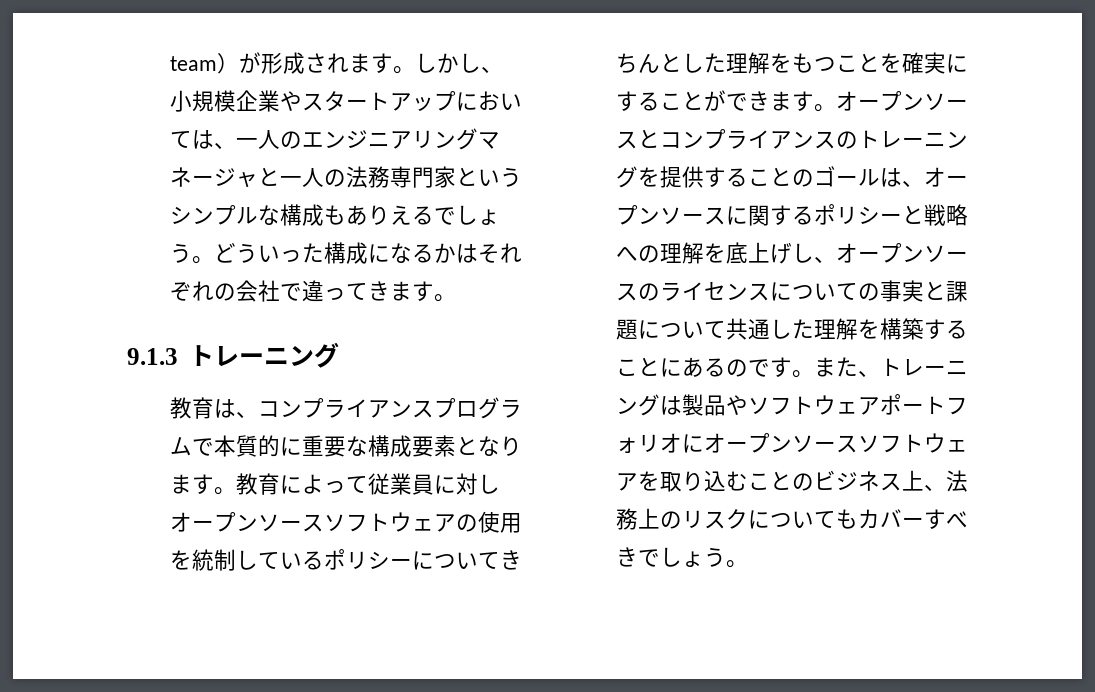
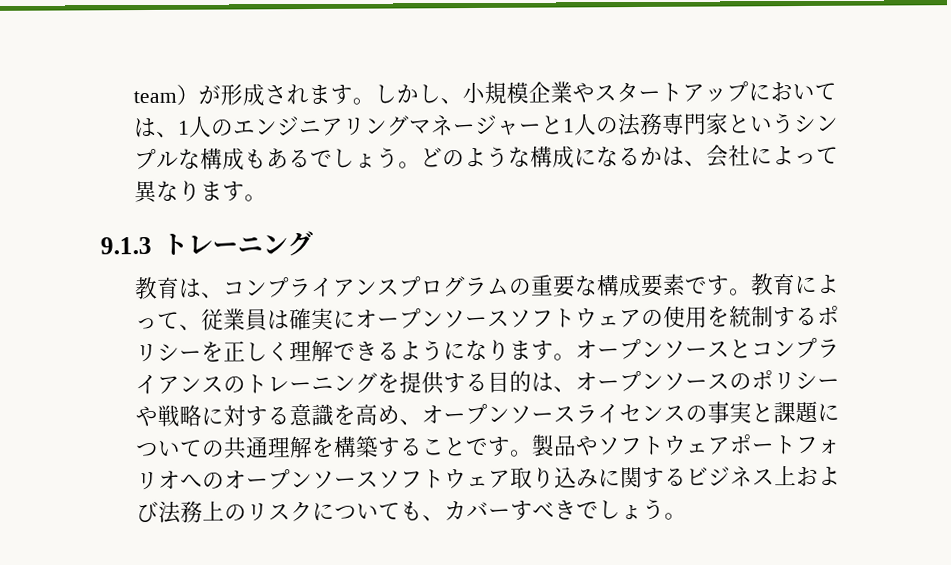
[235,138,258,147] 一 -> [178,120,191,135] 1
[257,167,302,186] と一 -> [519,115,576,135] ーと1
[367,205,412,225] りえ -> (290, 158) none
[235,243,324,263] ういった -> [442,146,532,168] のような
[477,243,522,263] [169,280,390,302] それぞれの会社で違ってき -> [684,144,840,168] [134,180,202,204] 、会社によって異なり
[191,435,302,457] で本質的に -> [508,278,533,295] の
[455,436,522,456] [169,474,192,494] となりま -> [684,276,709,294] で
[367,473,500,495] 従業員に対し -> [179,307,357,331] 、従業員は確実に
[235,549,522,570] [615,52,968,74] [615,90,770,111] しているポリシーについてきちんとした理解をもつことを確実にすることができ -> [773,305,841,328] [135,339,511,363] するポリシーを正しく理解できるようになり
[747,166,880,187] ことのゴール -> [487,370,533,393] 目的
[725,204,968,226] [615,242,968,264] [615,283,660,301] に関するポリシーと戦略への理解を底上げし、オープンソースの -> [729,370,841,391] [135,403,577,427] のポリシーや戦略に対する意識を高め、オープンソース
[769,282,858,301] について -> (687, 413) none
[725,318,814,340] 共通した -> [201,436,270,460] の共通
[659,357,968,378] [615,394,682,416] にあるのです。また、トレーニングは -> [465,436,534,457] です。
[681,433,968,453] [615,470,814,492] にオープンソースソフトウェアを取り込むことの -> [180,466,688,490] へのオープンソースソフトウェア取り込みに関する
[923,484,946,491] 、 -> [796,466,842,487] [136,500,160,523] および
(858, 519) none -> [422,515,446,522] 、

